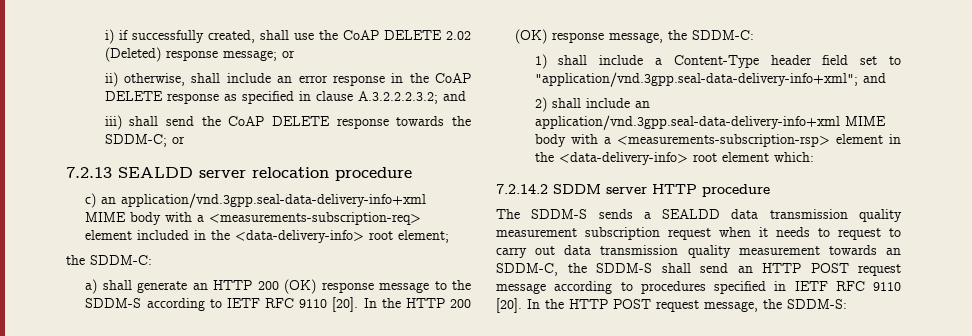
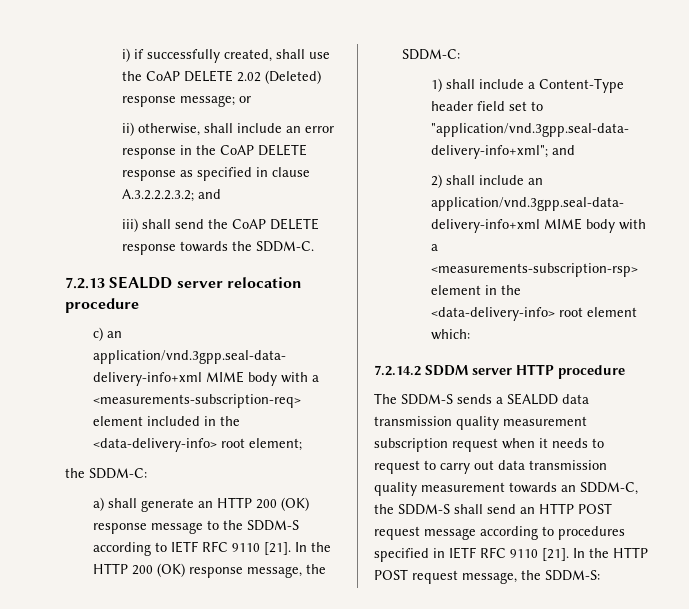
[104,134,185,147] SDDM-C; or -> [255,241,314,252] SDDM-C.
[332,297,359,312] [20]. -> [264,542,292,555] [21].
[496,298,522,313] [20]. -> [542,548,569,561] [21].

